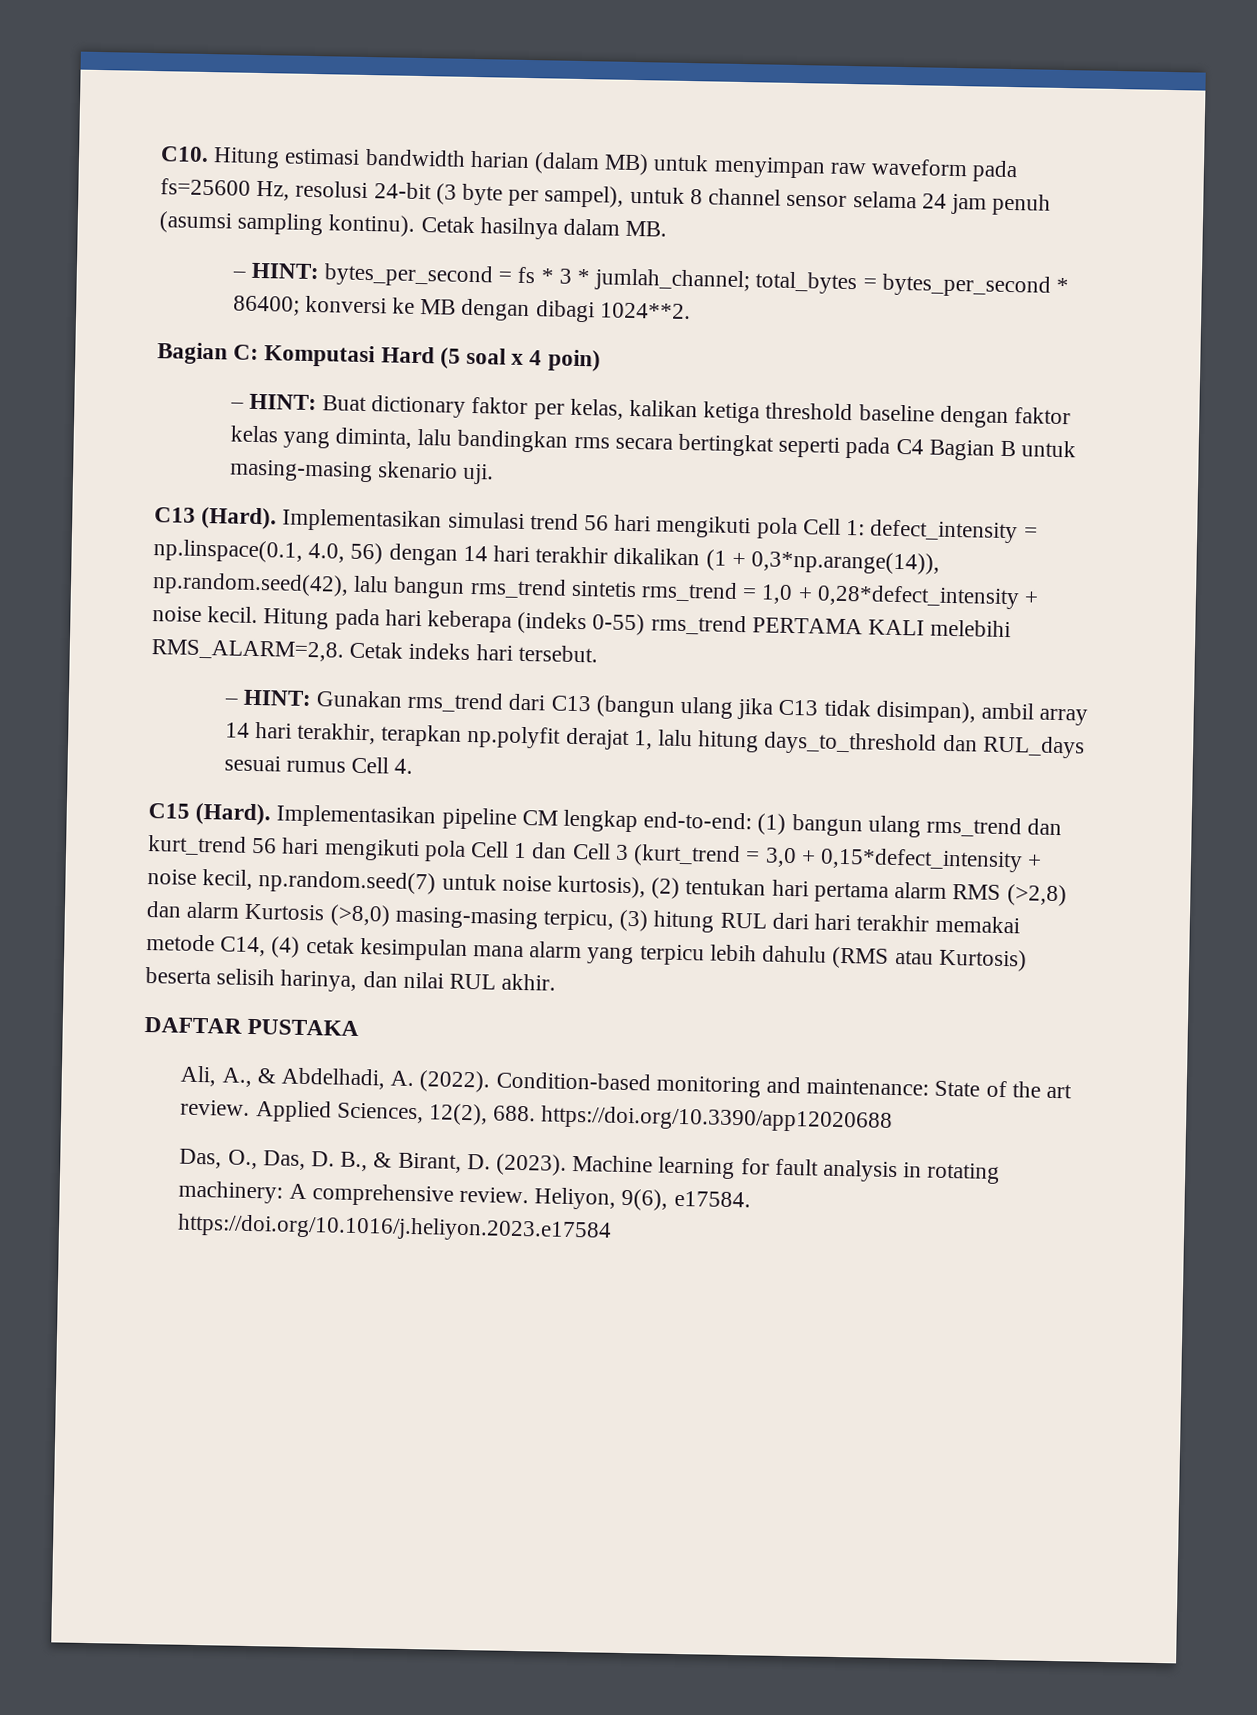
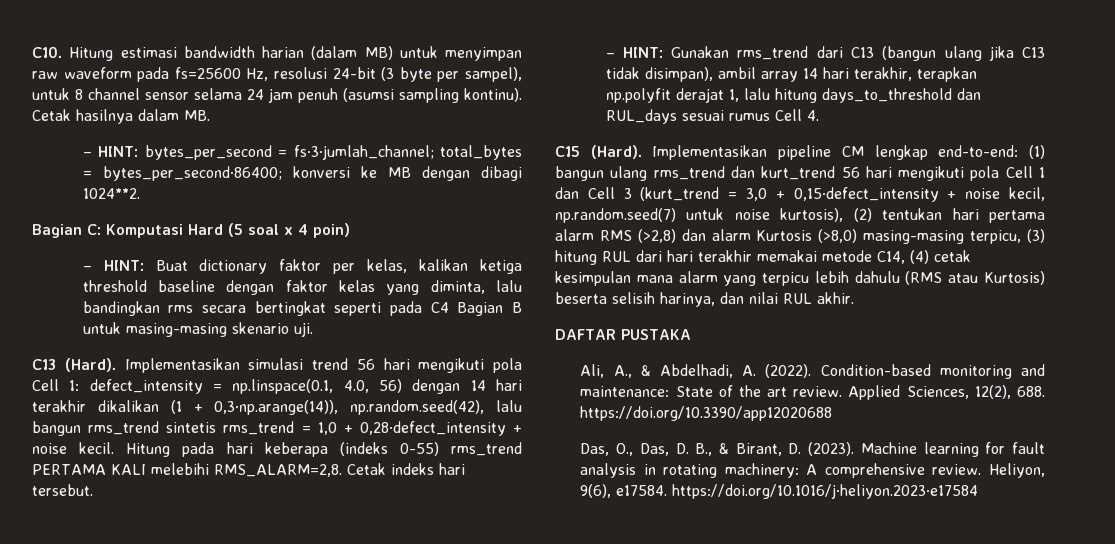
[517,266,1070,298] [232,295,300,316] fs * 3 * jumlah_channel; total_bytes = bytes_per_second * 86400; -> [293,145,522,160] [82,166,282,181] fs·3·jumlah_channel; total_bytes = bytes_per_second·86400;
[751,550,941,575] 0,3*np.arange(14)), -> [214,400,339,415] 0,3·np.arange(14)),
[816,584,1020,610] 0,28*defect_intensity -> [359,421,506,436] 0,28·defect_intensity
[819,847,1023,873] 0,15*defect_intensity -> [793,187,939,202] 0,15·defect_intensity
[177,1213,613,1243] https://doi.org/10.1016/j.heliyon.2023.e17584 -> [672,484,979,499] https://doi.org/10.1016/j·heliyon.2023·e17584

